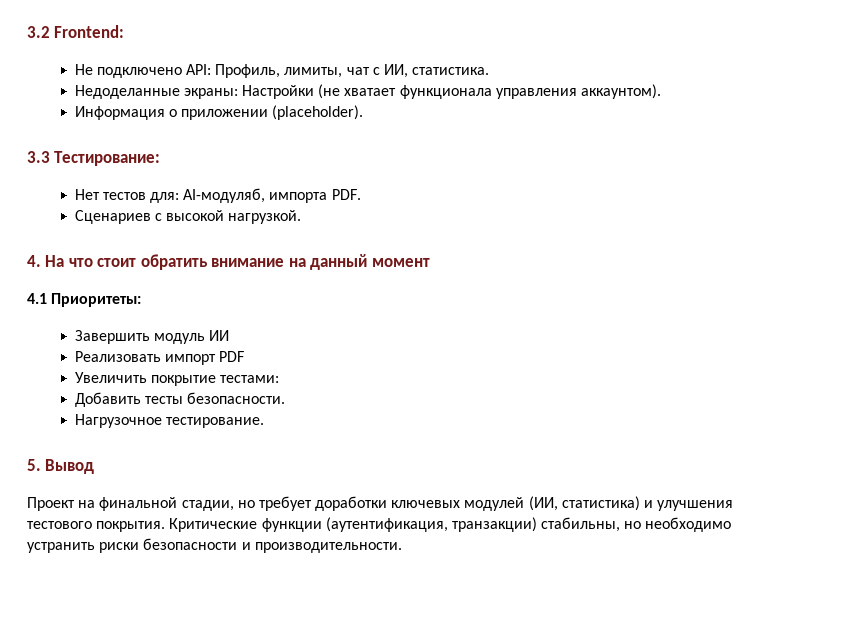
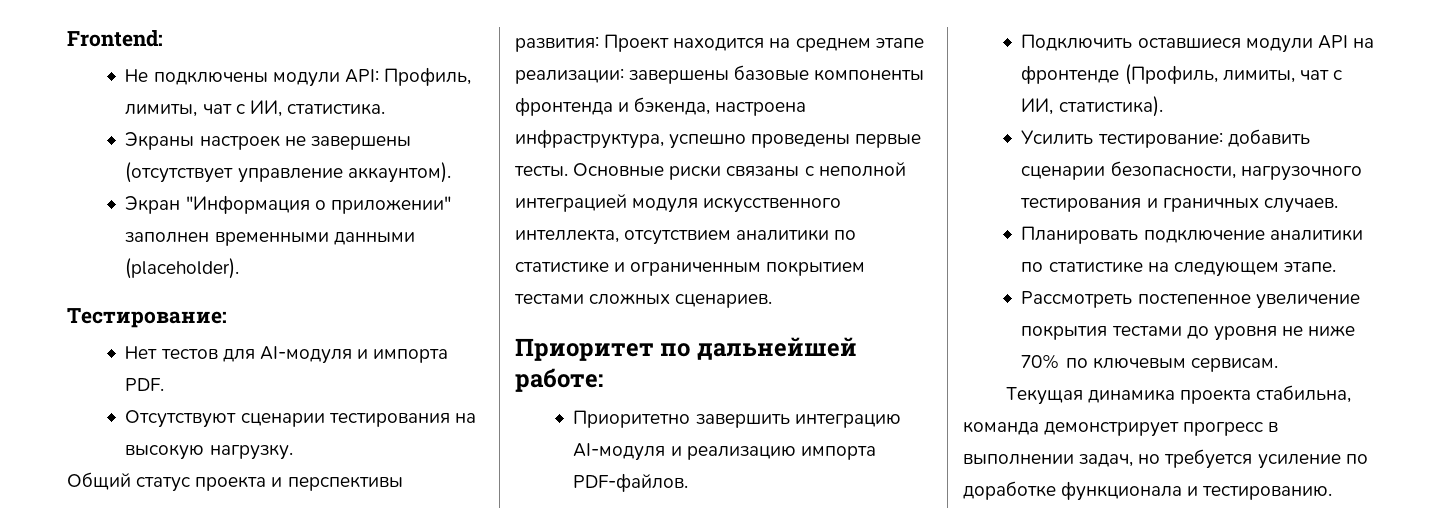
[27,26,50,38] 3.2 -> (67, 38) none
[96,67,182,78] подключено -> [153,71,340,87] подключены модули
[74,84,661,99] [74,106,269,120] Недоделанные экраны: Настройки (не хватает функционала управления аккаунтом). // Информация о приложении -> [125,132,411,150] [125,162,451,183] [125,195,451,214] [125,232,415,246] Экраны настроек не завершены (отсутствует управление аккаунтом). // Экран "Информация о приложении" заполнен временными данными
[27,151,50,163] 3.3 -> (240, 268) none
[150,188,266,203] для: AI-модуляб, -> [222,346,368,364] для AI-модуля и
[74,210,302,224] [27,254,430,270] [27,293,142,307] [74,330,230,344] [74,351,245,365] [74,372,280,386] [74,392,286,407] [74,414,264,428] [27,459,95,474] [27,496,734,511] [27,517,732,532] [27,538,402,553] Сценариев с высокой нагрузкой. // 4. На что стоит обратить внимание на данный момент // 4.1 Приоритеты: // Завершить модуль ИИ // Реализовать импорт PDF // Увеличить покрытие тестами: // Добавить тесты безопасности. // Нагрузочное тестирование. // 5. Вывод // Проект на финальной стадии, но требует доработки ключевых модулей (ИИ, статистика) и улучшения тестового покрытия. Критические функции (аутентификация, транзакции) стабильны, но необходимо устранить риски безопасности и производительности. -> [125,410,476,428] [125,444,293,460] [67,472,403,492] [515,34,924,52] [515,65,925,84] [515,97,807,116] [515,129,922,149] [514,162,906,180] [515,194,842,213] [515,229,857,245] [515,261,866,276] [514,293,773,308] [515,337,857,361] [515,368,603,392] [573,410,901,428] [573,443,876,461] [573,473,689,492] [1021,34,1374,53] [1021,64,1343,85] [1021,96,1163,117] [1021,129,1310,148] [1021,161,1362,181] [1020,198,1338,213] [1021,226,1363,244] [1021,261,1336,277] [1021,291,1360,309] [1021,325,1356,341] [1021,354,1278,372] [1005,385,1352,405] [963,421,1279,437] [963,449,1368,469] [963,481,1333,501] Отсутствуют сценарии тестирования на высокую нагрузку. // Общий статус проекта и перспективы развития: Проект находится на среднем этапе реализации: завершены базовые компоненты фронтенда и бэкенда, настроена инфраструктура, успешно проведены первые тесты. Основные риски связаны с неполной интеграцией модуля искусственного интеллекта, отсутствием аналитики по статистике и ограниченным покрытием тестами сложных сценариев. // Приоритет по дальнейшей работе: // Приоритетно завершить интеграцию AI-модуля и реализацию импорта PDF-файлов. // Подключить оставшиеся модули API на фронтенде (Профиль, лимиты, чат с ИИ, статистика). // Усилить тестирование: добавить сценарии безопасности, нагрузочного тестирования и граничных случаев. // Планировать подключение аналитики по статистике на следующем этапе. // Рассмотреть постепенное увеличение покрытия тестами до уровня не ниже 70% по ключевым сервисам. // Текущая динамика проекта стабильна, команда демонстрирует прогресс в выполнении задач, но требуется усиление по доработке функционала и тестированию.

